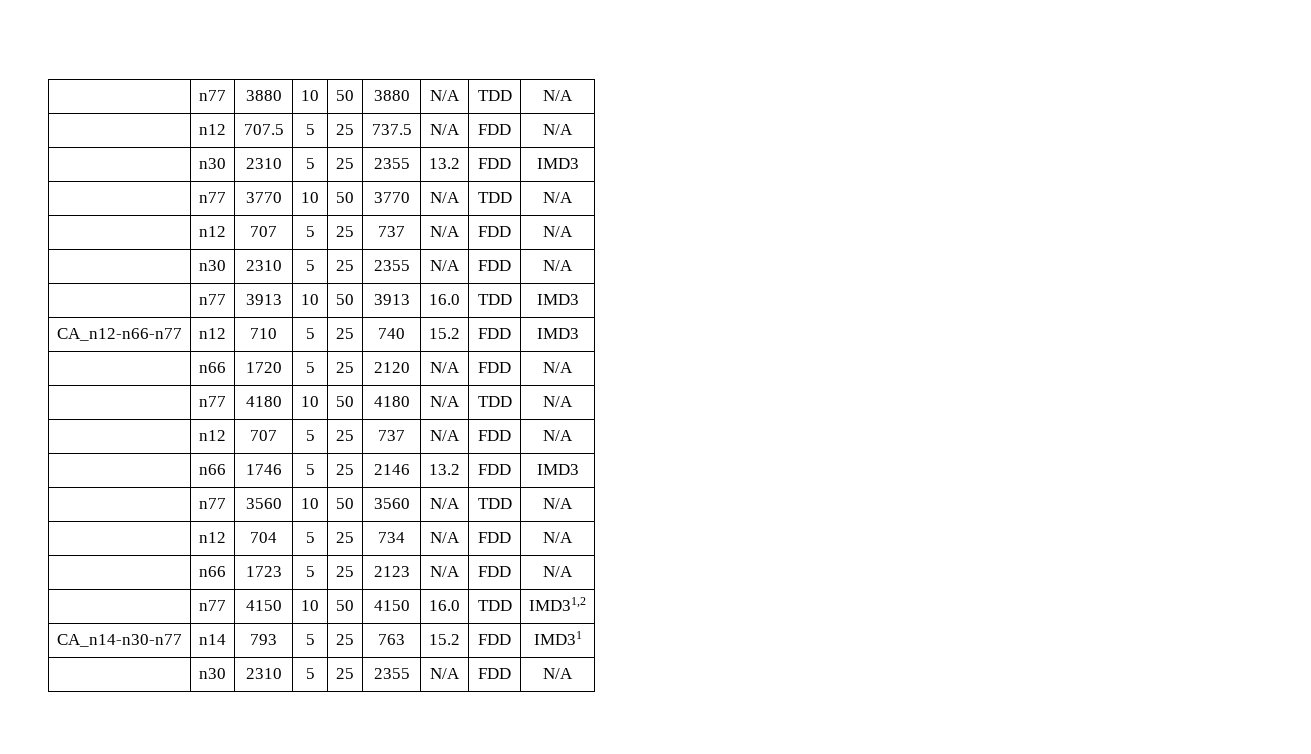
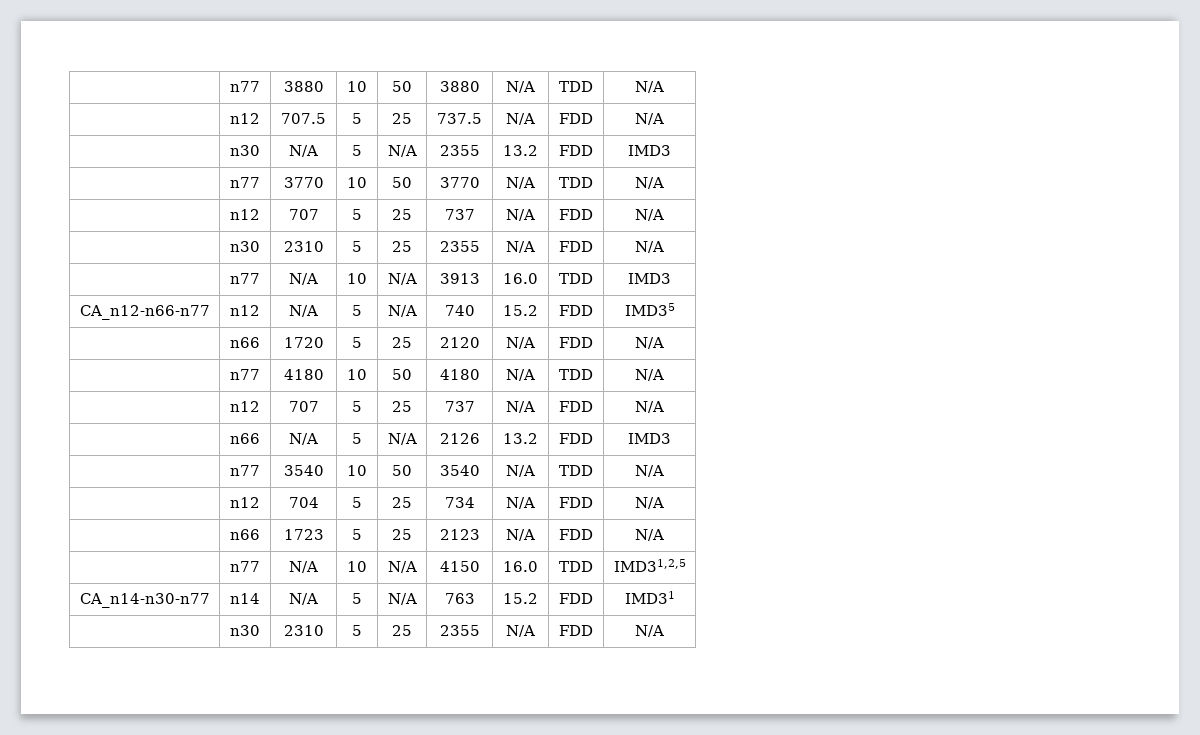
[245,158,282,169] [305,158,315,169] [336,158,354,169] 2310 | 5 | 25 -> [289,145,318,157] [352,145,362,156] [387,145,417,157] N/A | 5 | N/A
[245,294,282,305] [301,294,319,305] [336,294,354,305] 3913 | 10 | 50 -> [289,273,318,285] [347,273,367,284] [387,273,417,285] N/A | 10 | N/A
[250,328,277,339] [305,328,315,339] [336,328,354,339] 710 | 5 | 25 -> [289,305,318,317] [352,305,362,316] [387,305,417,317] N/A | 5 | N/A
[536,328,579,339] IMD3 -> [624,303,675,316] IMD35
[245,464,282,475] [305,464,315,475] [336,464,354,475] [373,464,410,475] [429,464,460,475] [478,464,511,475] [536,464,579,475] [199,498,226,509] [245,498,282,509] [301,498,319,509] [336,498,354,509] [373,498,410,509] 1746 | 5 | 25 | 2146 | 13.2 | FDD | IMD3 // | n77 | 3560 | 10 | 50 | 3560 -> [289,433,318,445] [352,433,362,444] [387,433,417,445] [439,433,480,444] [503,433,538,444] [559,433,593,444] [628,433,671,444] [230,465,260,476] [283,465,324,476] [347,465,367,476] [392,465,412,476] [439,465,480,476] N/A | 5 | N/A | 2126 | 13.2 | FDD | IMD3 // | n77 | 3540 | 10 | 50 | 3540
[245,600,282,611] [301,600,319,611] [336,600,354,611] 4150 | 10 | 50 -> [289,561,318,573] [347,561,367,572] [387,561,417,573] N/A | 10 | N/A
[529,597,586,611] IMD31,2 -> [613,559,686,572] IMD31,2,5
[250,634,277,645] [305,634,315,645] [336,634,354,645] 793 | 5 | 25 -> [289,593,318,605] [352,593,362,604] [387,593,417,605] N/A | 5 | N/A

